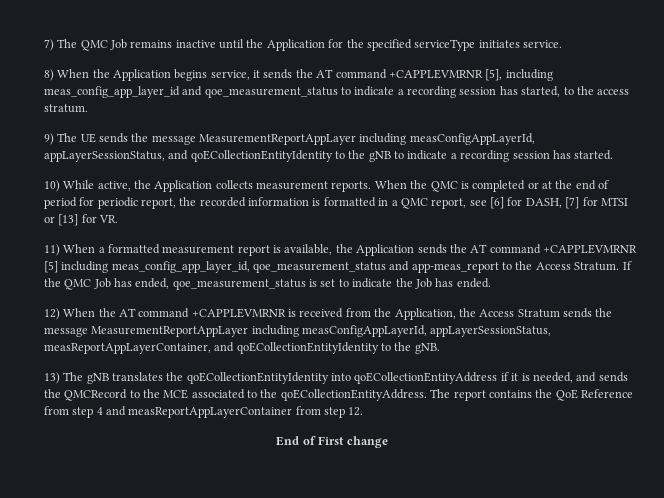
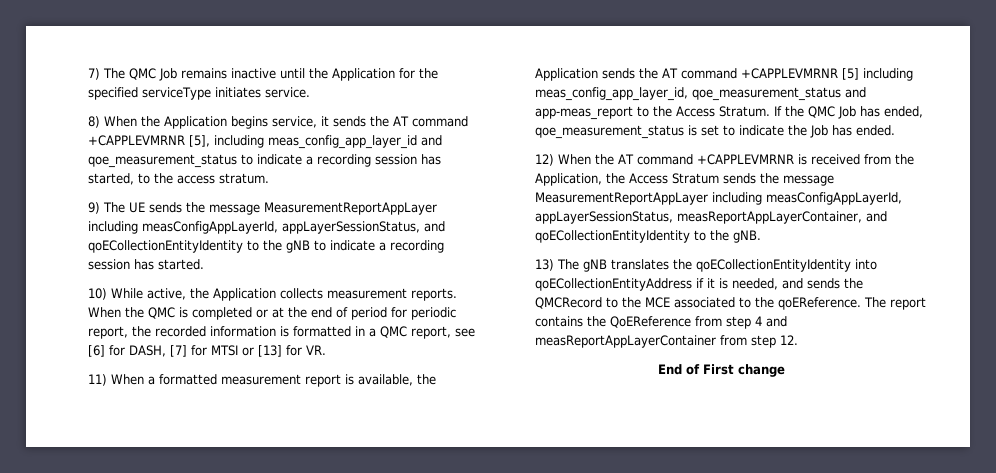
[280,389,427,401] qoECollectionEntityAddress. -> [778,297,862,310] qoEReference.
[555,389,634,401] QoE Reference -> [610,316,692,328] QoEReference

